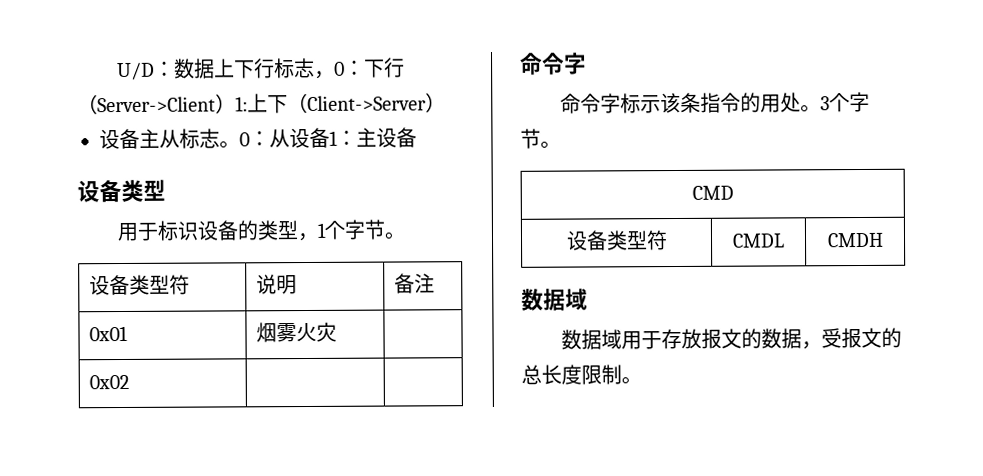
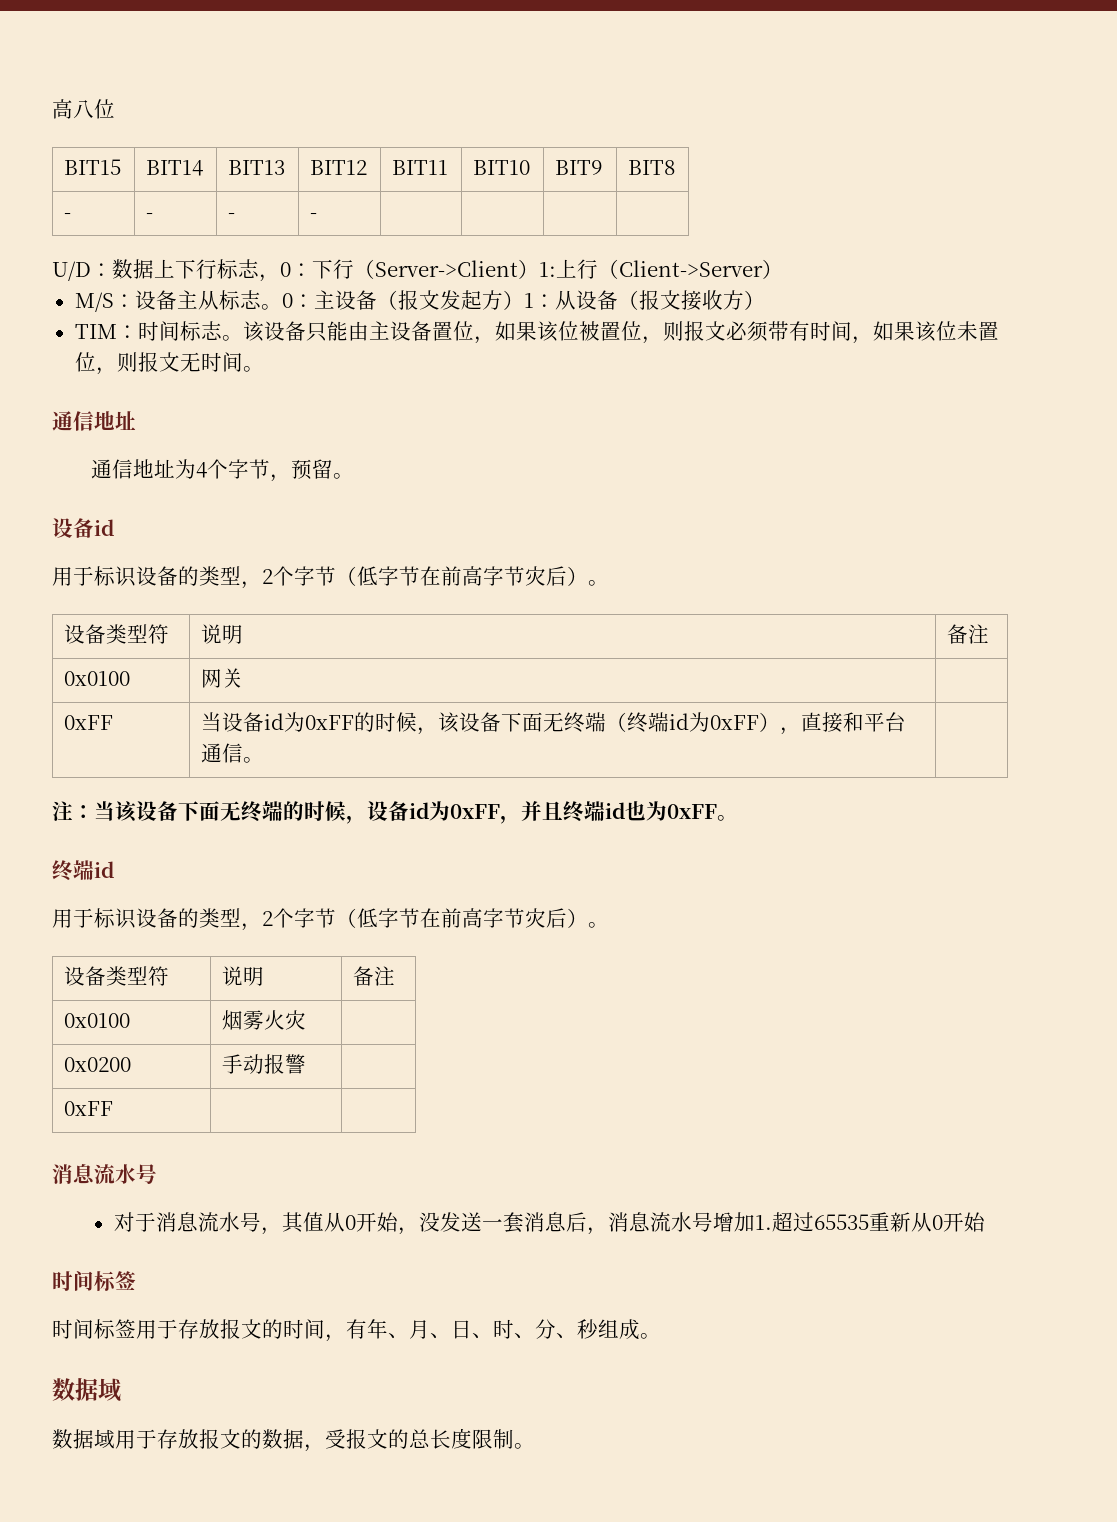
(116, 71) none -> [52,99,115,119] [64,159,122,175] [146,160,204,176] [228,160,286,175] [310,160,368,175] [392,160,449,175] [473,160,531,175] [555,160,604,175] [628,160,676,175] [64,213,72,219] [146,213,154,219] [228,213,236,219] [310,213,318,219] 高八位 // BIT15 | BIT14 | BIT13 | BIT12 | BIT11 | BIT10 | BIT9 | BIT8 // - | - | - | - | | | | //
[267,95,288,114] 下 -> [577,259,598,279] 行
(446, 102) none -> [74,292,135,312] M/S：
[269,127,417,149] [77,179,166,203] [116,219,406,242] [89,274,191,296] [256,274,298,295] [394,273,436,294] [89,325,129,342] [256,321,338,343] [89,374,130,390] [519,52,587,75] [559,91,870,114] [520,128,561,149] [691,185,734,200] [565,230,668,251] [732,233,785,248] [826,232,884,248] 从设备1：主设备 // 设备类型 // 用于标识设备的类型，1个字节。 // 设备类型符 | 说明 | 备注 // 0x01 | 烟雾火灾 | // 0x02 | | // 命令字 // 命令字标示该条指令的用处。3个字节。 // CMD // 设备类型符 | CMDL | CMDH -> [313,290,765,311] [74,321,999,344] [74,352,264,375] [52,411,136,431] [91,459,355,482] [52,518,114,538] [52,566,609,589] [64,624,170,644] [201,624,244,644] [947,624,990,644] [64,671,131,686] [201,668,244,688] [64,715,114,730] [201,712,907,735] [201,743,265,763] [52,801,738,824] [52,860,114,881] [52,908,609,931] [64,966,170,986] [222,966,265,986] [353,966,396,986] [64,1013,131,1028] [222,1010,307,1030] [64,1057,132,1072] [222,1054,307,1074] [64,1101,114,1116] [52,1164,157,1184] [113,1212,986,1235] [52,1271,136,1292] [52,1319,661,1342] 主设备（报文发起方）1：从设备（报文接收方） // TIM：时间标志。该设备只能由主设备置位，如果该位被置位，则报文必须带有时间，如果该位未置位，则报文无时间。 // 通信地址 // 通信地址为4个字节，预留。 // 设备id // 用于标识设备的类型，2个字节（低字节在前高字节灾后）。 // 设备类型符 | 说明 | 备注 // 0x0100 | 网关 | // 0xFF | 当设备id为0xFF的时候，该设备下面无终端（终端id为0xFF），直接和平台通信。 | // 注：当该设备下面无终端的时候，设备id为0xFF，并且终端id也为0xFF。 // 终端id // 用于标识设备的类型，2个字节（低字节在前高字节灾后）。 // 设备类型符 | 说明 | 备注 // 0x0100 | 烟雾火灾 | // 0x0200 | 手动报警 | // 0xFF | | // 消息流水号 // 对于消息流水号，其值从0开始，没发送一套消息后，消息流水号增加1.超过65535重新从0开始 // 时间标签 // 时间标签用于存放报文的时间，有年、月、日、时、分、秒组成。

